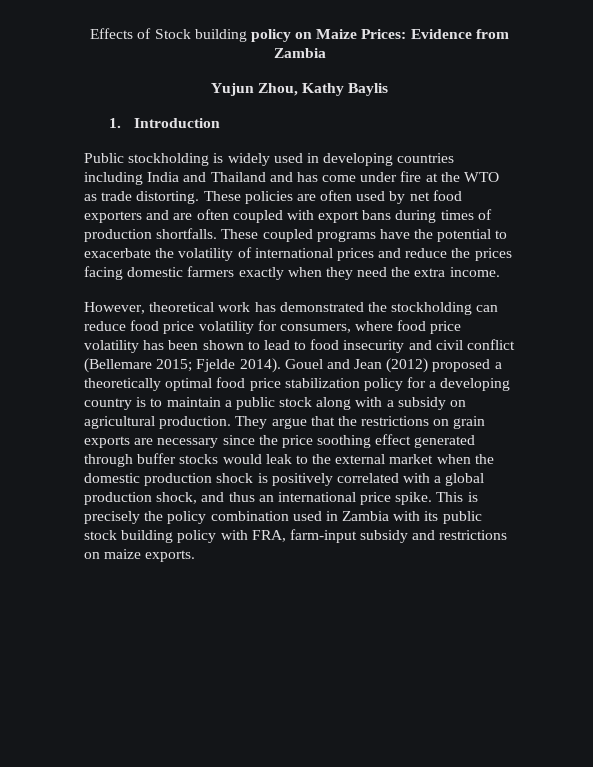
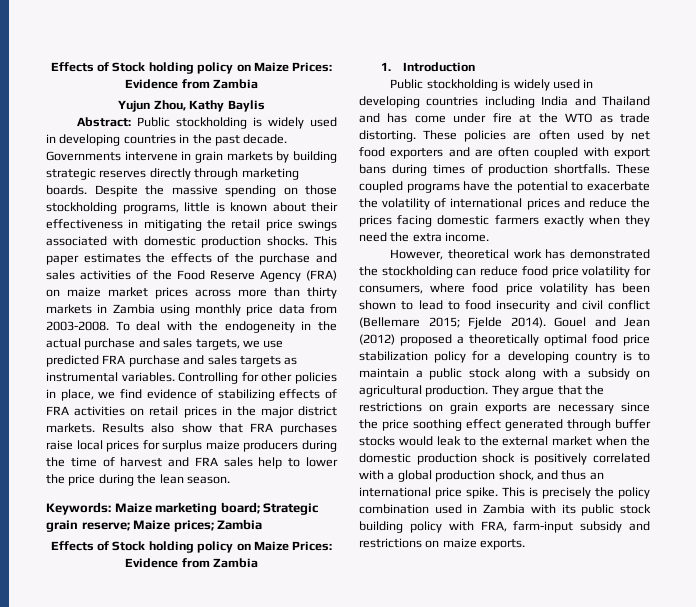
[90,28,247,42] Effects of Stock building -> [50,62,194,74] Effects of Stock holding
(389, 89) none -> [77,117,337,129] [46,134,288,146] [46,151,337,163] [46,168,299,180] [46,185,337,197] [46,202,338,214] [46,219,337,231] [46,236,338,248] [46,253,337,265] [46,270,337,282] [46,287,337,299] [46,304,337,316] [46,321,337,333] [46,338,284,350] [46,355,298,367] [46,372,337,384] [46,389,337,401] [46,406,337,418] [46,423,337,435] [46,440,337,452] [46,457,338,469] [46,474,230,486] [46,502,320,515] [46,519,263,532] [50,541,333,553] [125,558,258,568] // Abstract: Public stockholding is widely used in developing countries in the past decade. Governments intervene in grain markets by building strategic reserves directly through marketing boards. Despite the massive spending on those stockholding programs, little is known about their effectiveness in mitigating the retail price swings associated with domestic production shocks. This paper estimates the effects of the purchase and sales activities of the Food Reserve Agency (FRA) on maize market prices across more than thirty markets in Zambia using monthly price data from 2003-2008. To deal with the endogeneity in the actual purchase and sales targets, we use predicted FRA purchase and sales targets as instrumental variables. Controlling for other policies in place, we find evidence of stabilizing effects of FRA activities on retail prices in the major district markets. Results also show that FRA purchases raise local prices for surplus maize producers during the time of harvest and FRA sales help to lower the price during the lean season. // Keywords: Maize marketing board; Strategic grain reserve; Maize prices; Zambia // Effects of Stock holding policy on Maize Prices: Evidence from Zambia

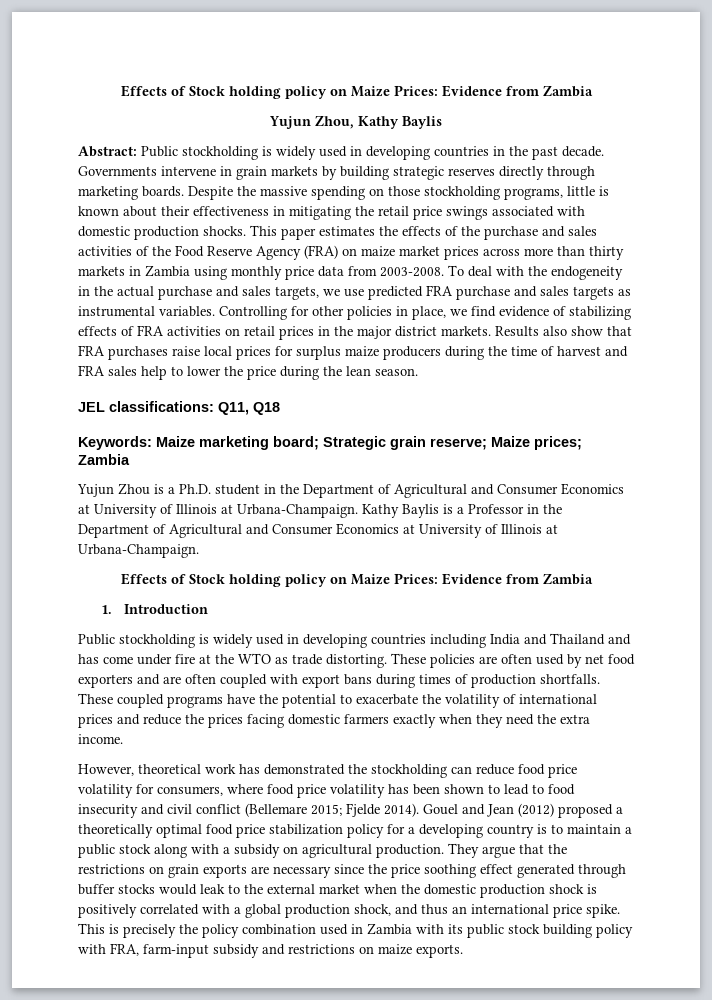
(230, 480) none -> [78,401,280,415] // JEL classifications: Q11, Q18
(263, 524) none -> [77,483,624,498] [78,504,562,518] [78,523,558,538] [78,544,199,558] // Yujun Zhou is a Ph.D. student in the Department of Agricultural and Consumer Economics at University of Illinois at Urbana-Champaign. Kathy Baylis is a Professor in the Department of Agricultural and Consumer Economics at University of Illinois at Urbana-Champaign.

